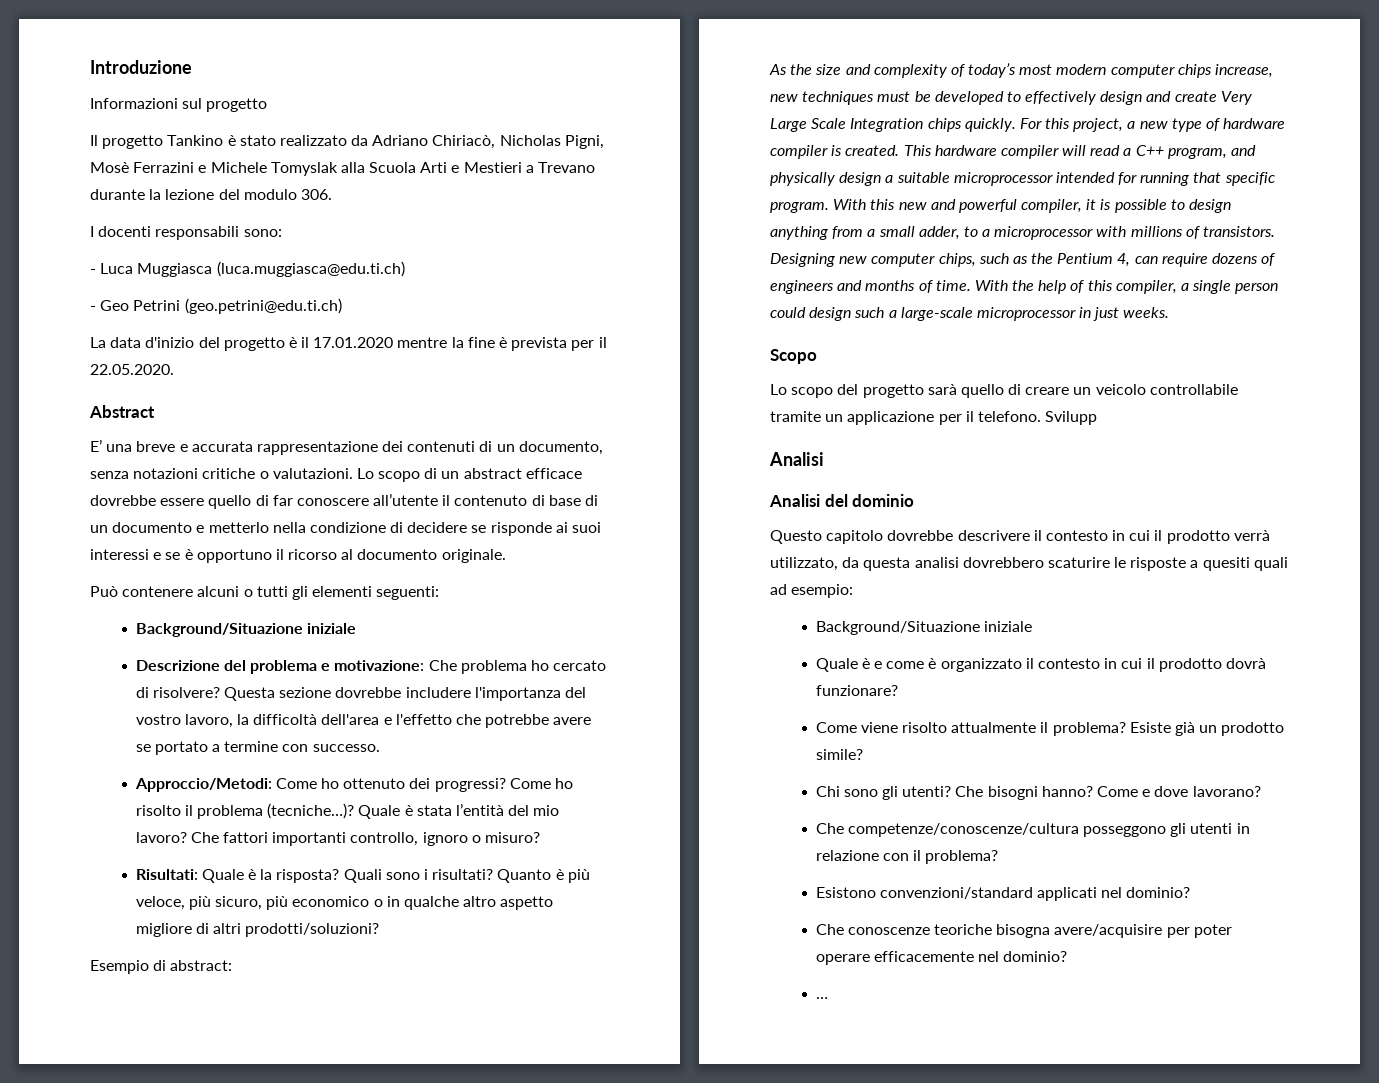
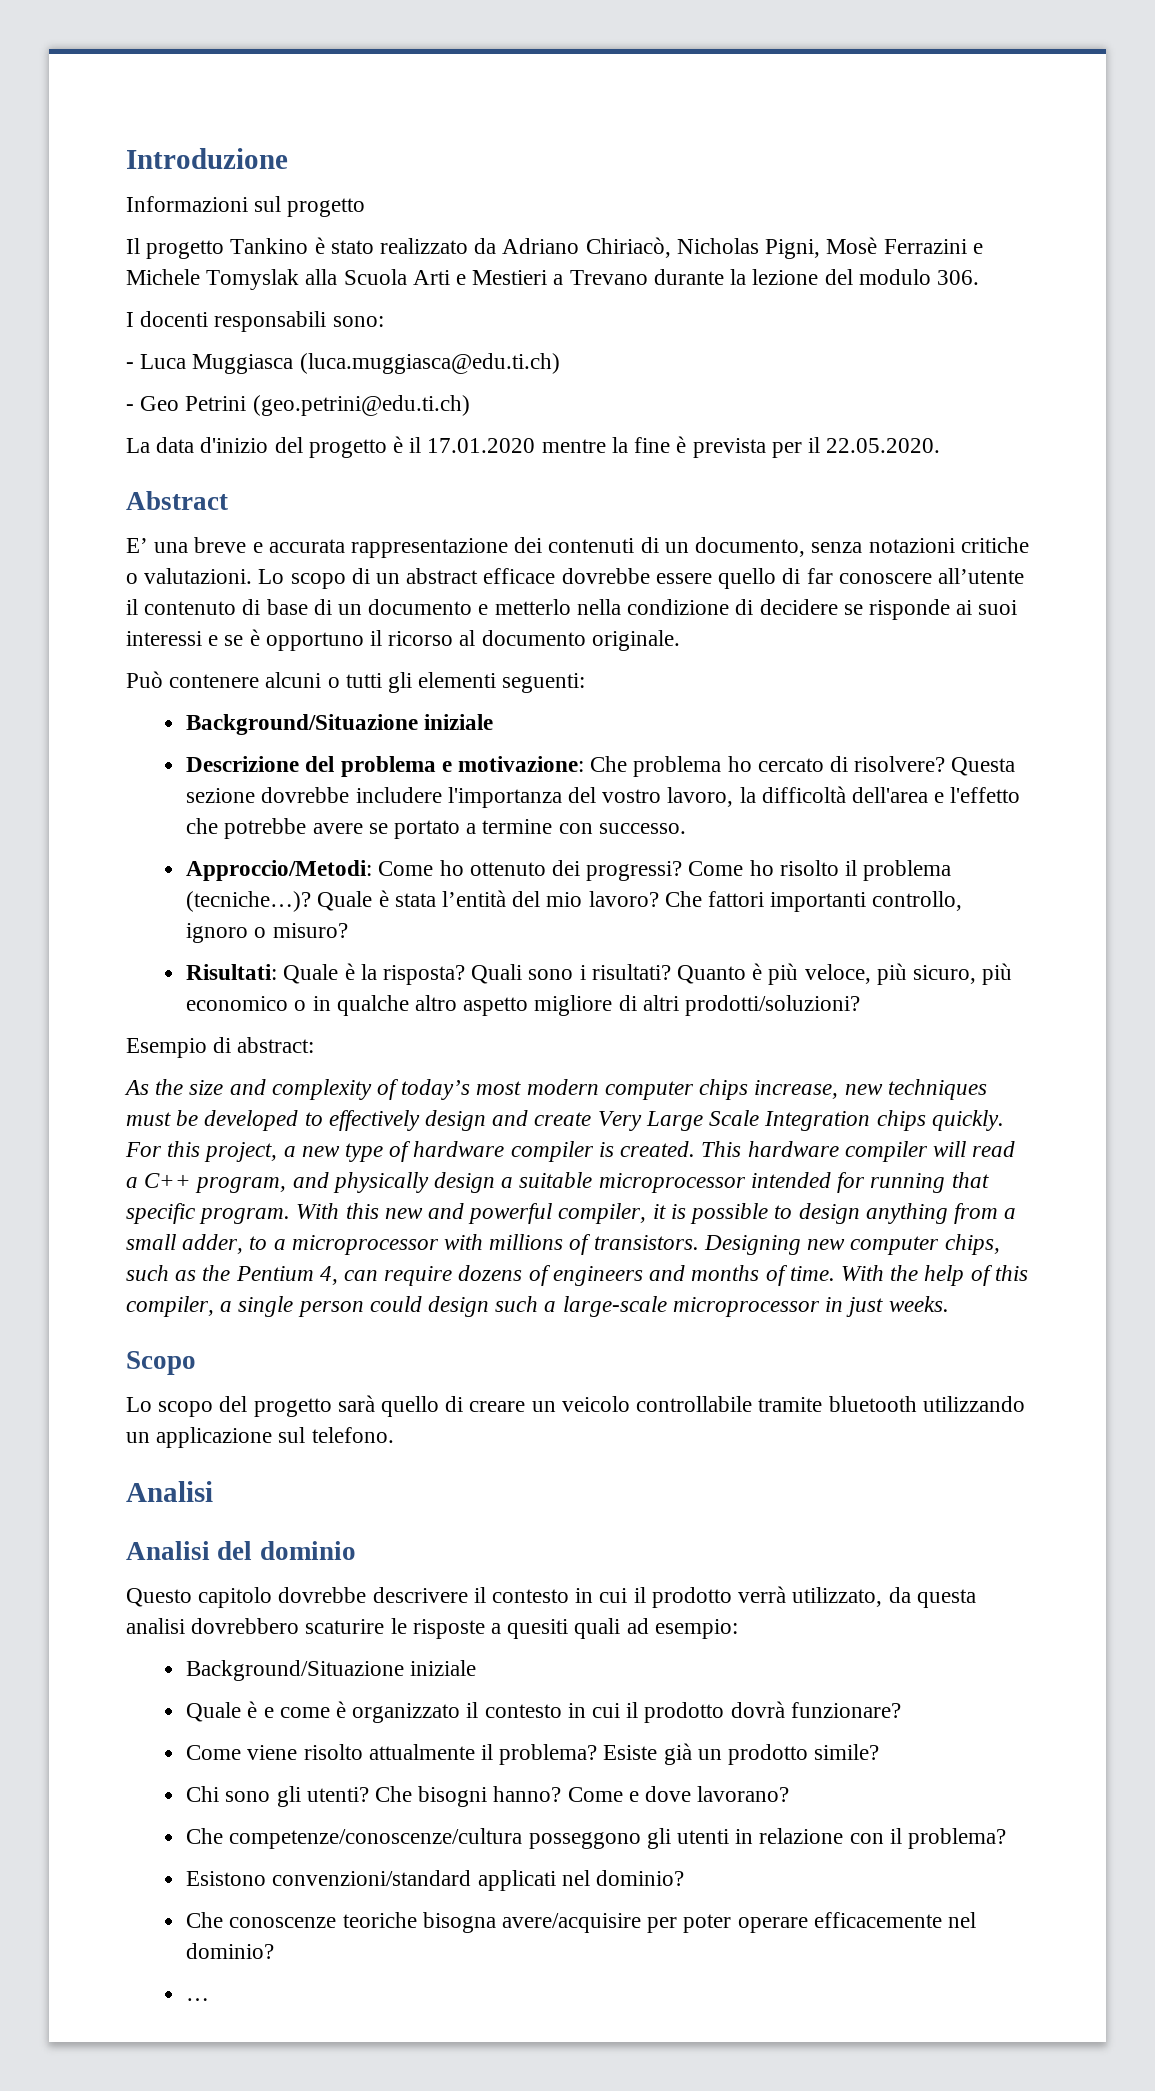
[825,411,974,425] un applicazione per il -> [828,1396,1025,1412] [126,1427,306,1448] bluetooth utilizzando un applicazione sul
[1045,411,1098,425] Svilupp -> (394, 1435) none

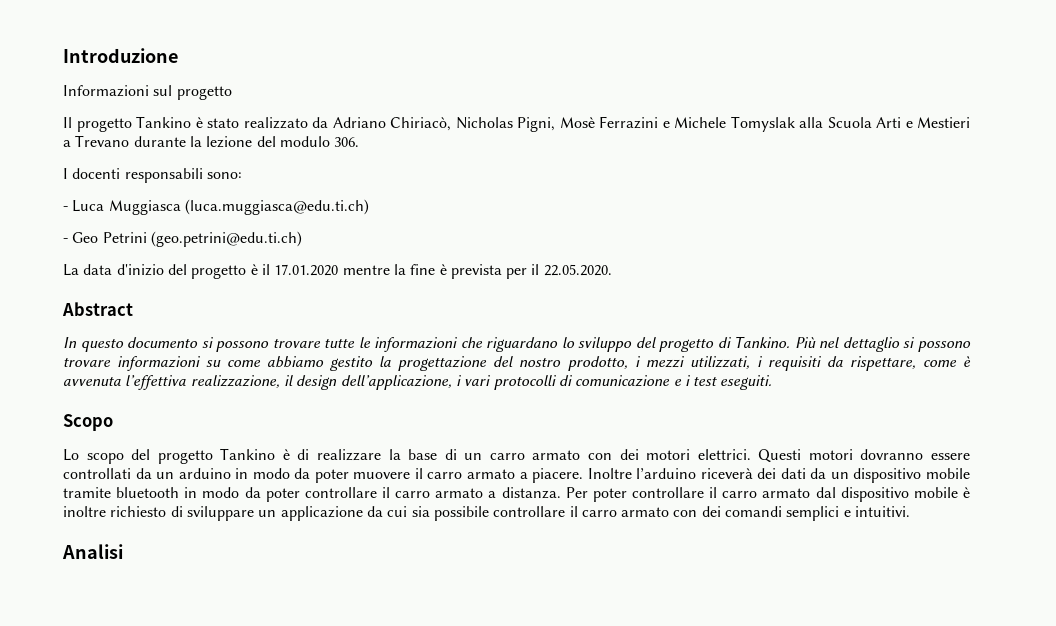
[126,537,1029,558] [126,568,1024,589] [126,599,1018,620] [126,629,680,651] [126,671,586,693] [186,714,494,735] [186,756,1016,777] [186,786,1021,808] [186,818,686,839] [186,860,952,881] [186,890,963,912] [186,923,348,943] [186,963,1013,985] [186,995,861,1016] [126,1037,315,1058] [124,1079,987,1100] [126,1110,1004,1131] [125,1141,1016,1162] [126,1172,989,1193] [126,1203,1017,1224] [126,1234,1000,1255] [126,1265,1028,1286] [126,1296,949,1317] E’ una breve e accurata rappresentazione dei contenuti di un documento, senza notazioni critiche o valutazioni. Lo scopo di un abstract efficace dovrebbe essere quello di far conoscere all’utente il contenuto di base di un documento e metterlo nella condizione di decidere se risponde ai suoi interessi e se è opportuno il ricorso al documento originale. // Può contenere alcuni o tutti gli elementi seguenti: // Background/Situazione iniziale // Descrizione del problema e motivazione: Che problema ho cercato di risolvere? Questa sezione dovrebbe includere l'importanza del vostro lavoro, la difficoltà dell'area e l'effetto che potrebbe avere se portato a termine con successo. // Approccio/Metodi: Come ho ottenuto dei progressi? Come ho risolto il problema (tecniche…)? Quale è stata l’entità del mio lavoro? Che fattori importanti controllo, ignoro o misuro? // Risultati: Quale è la risposta? Quali sono i risultati? Quanto è più veloce, più sicuro, più economico o in qualche altro aspetto migliore di altri prodotti/soluzioni? // Esempio di abstract: // As the size and complexity of today’s most modern computer chips increase, new techniques must be developed to effectively design and create Very Large Scale Integration chips quickly. For this project, a new type of hardware compiler is created. This hardware compiler will read a C++ program, and physically design a suitable microprocessor intended for running that specific program. With this new and powerful compiler, it is possible to design anything from a small adder, to a microprocessor with millions of transistors. Designing new computer chips, such as the Pentium 4, can require dozens of engineers and months of time. With the help of this compiler, a single person could design such a large-scale microprocessor in just weeks. -> [63,336,971,352] [63,356,972,371] [63,375,773,390] In questo documento si possono trovare tutte le informazioni che riguardano lo sviluppo del progetto di Tankino. Più nel dettaglio si possono trovare informazioni su come abbiamo gestito la progettazione del nostro prodotto, i mezzi utilizzati, i requisiti da rispettare, come è avvenuta l’effettiva realizzazione, il design dell’applicazione, i vari protocolli di comunicazione e i test eseguiti.
[337,1395,1025,1417] [126,1427,394,1448] [126,1481,213,1502] [126,1541,356,1560] [126,1586,976,1608] [126,1618,738,1639] [186,1660,477,1681] [186,1701,901,1723] [186,1743,880,1765] [186,1786,790,1807] [186,1828,1007,1849] [186,1870,684,1891] [186,1912,977,1933] [186,1943,275,1959] [186,1998,210,2001] sarà quello di creare un veicolo controllabile tramite bluetooth utilizzando un applicazione sul telefono. // Analisi // Analisi del dominio // Questo capitolo dovrebbe descrivere il contesto in cui il prodotto verrà utilizzato, da questa analisi dovrebbero scaturire le risposte a quesiti quali ad esempio: // Background/Situazione iniziale // Quale è e come è organizzato il contesto in cui il prodotto dovrà funzionare? // Come viene risolto attualmente il problema? Esiste già un prodotto simile? // Chi sono gli utenti? Che bisogni hanno? Come e dove lavorano? // Che competenze/conoscenze/cultura posseggono gli utenti in relazione con il problema? // Esistono convenzioni/standard applicati nel dominio? // Che conoscenze teoriche bisogna avere/acquisire per poter operare efficacemente nel dominio? // … -> [220,448,970,463] [63,468,970,483] [63,487,970,502] [63,506,911,521] [62,544,123,559] Tankino è di realizzare la base di un carro armato con dei motori elettrici. Questi motori dovranno essere controllati da un arduino in modo da poter muovere il carro armato a piacere. Inoltre l’arduino riceverà dei dati da un dispositivo mobile tramite bluetooth in modo da poter controllare il carro armato a distanza. Per poter controllare il carro armato dal dispositivo mobile è inoltre richiesto di sviluppare un applicazione da cui sia possibile controllare il carro armato con dei comandi semplici e intuitivi. // Analisi

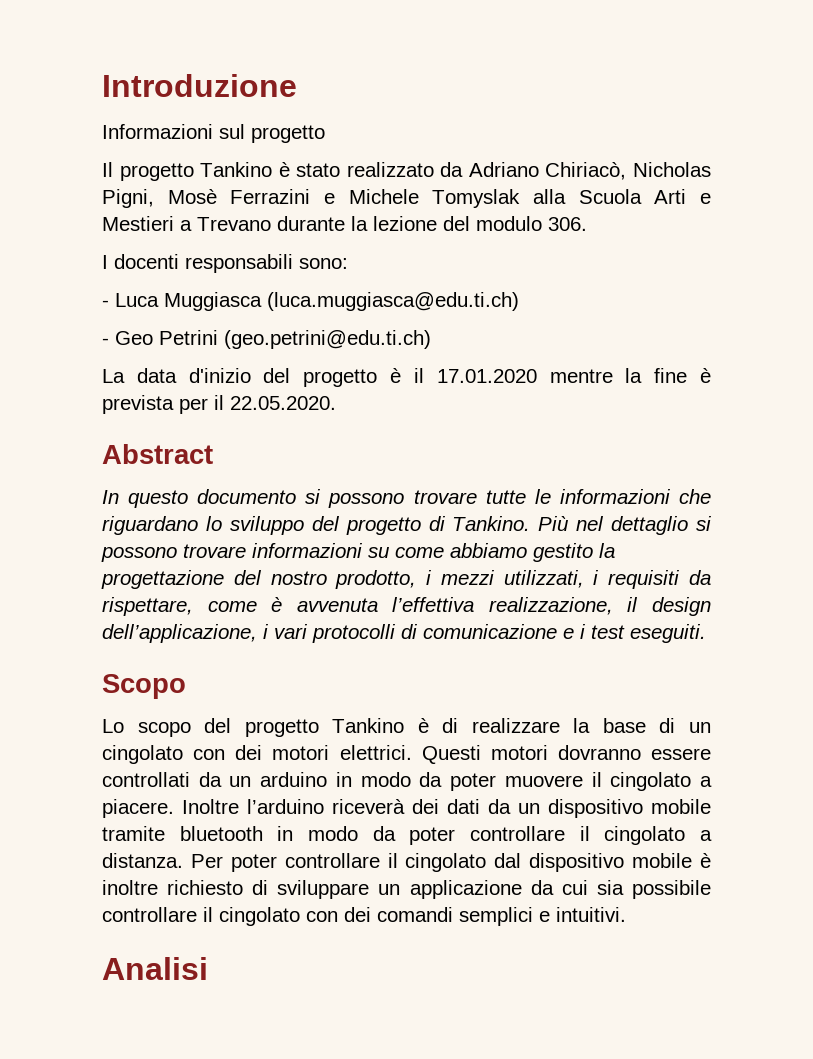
[489,450,581,460] carro armato -> [102,745,183,764] cingolato
[427,469,516,479] carro armato -> [610,772,692,791] cingolato
[395,488,484,498] carro armato -> [604,826,686,845] cingolato
[722,488,811,498] carro armato -> [405,853,487,872] cingolato
[581,507,670,517] carro armato -> [219,907,300,926] cingolato

